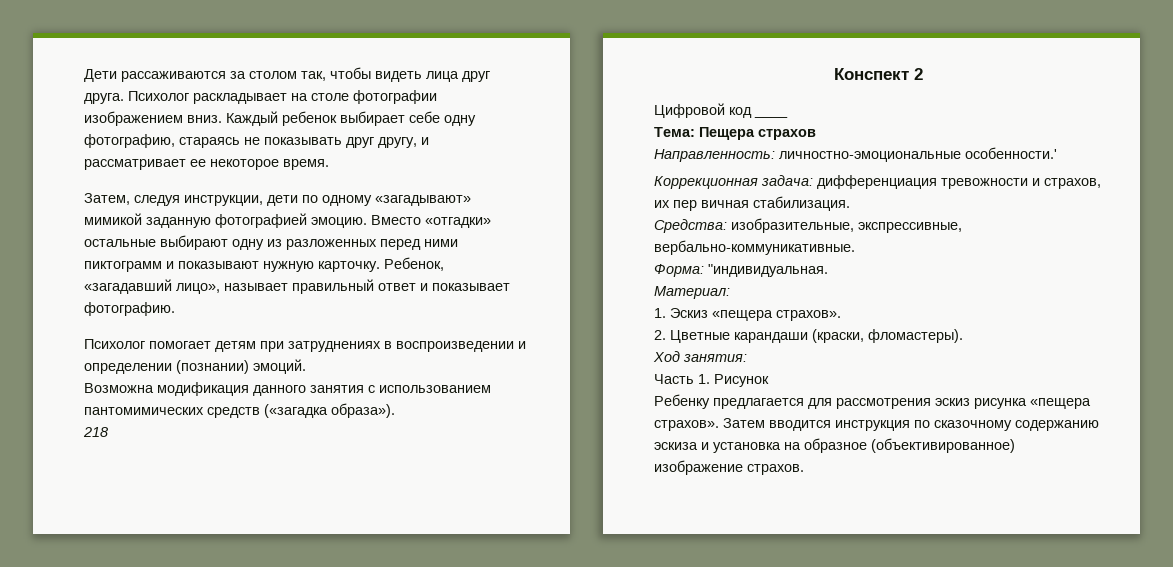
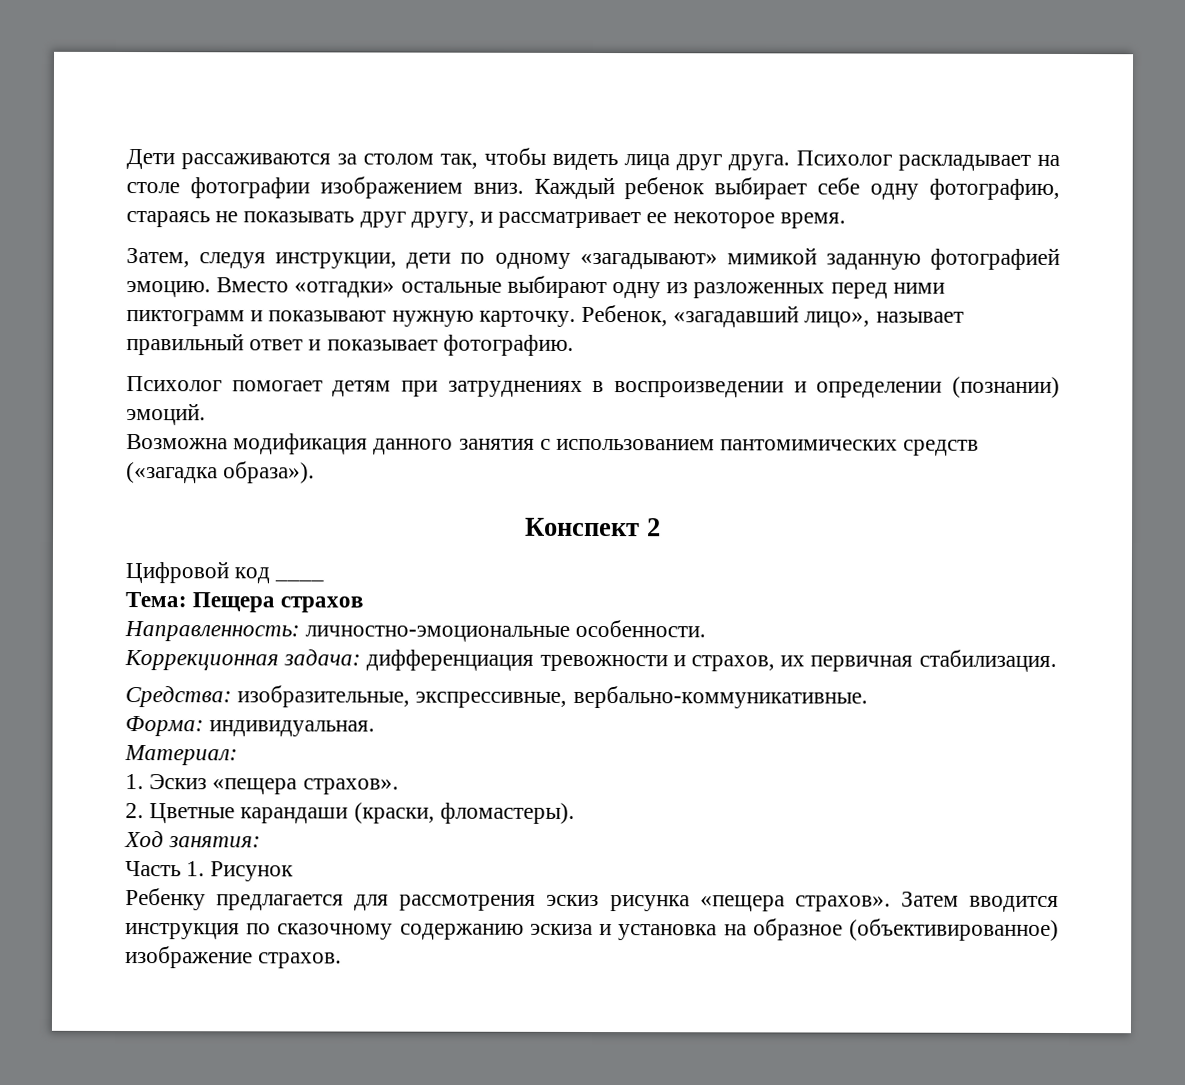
[83,427,108,437] // 218 -> (316, 472) none
[965,147,1057,159] особенности.' -> [575,619,707,638] особенности.
[673,200,749,211] пер вичная -> [810,655,914,672] первичная
[708,264,828,277] "индивидуальная. -> [209,720,376,737] индивидуальная.

